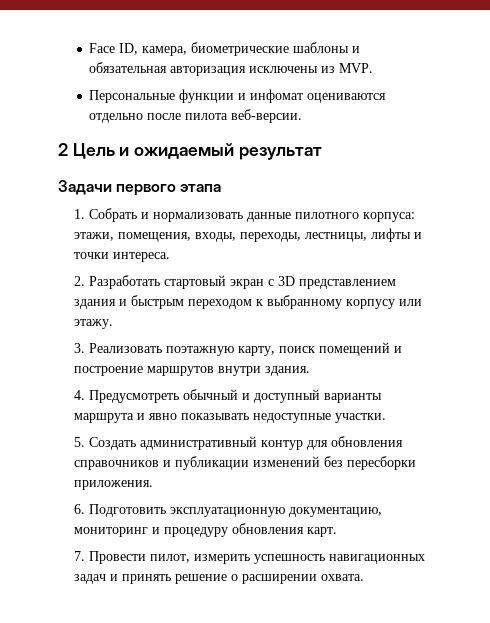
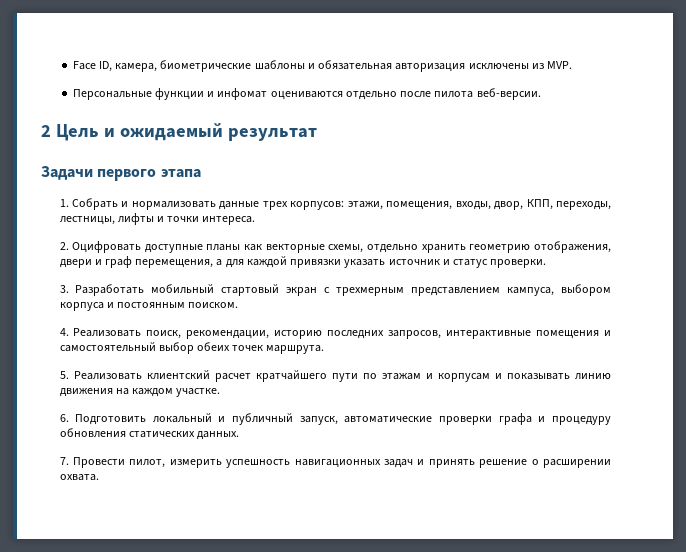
[294,212,415,222] пилотного корпуса: -> [262,201,345,210] трех корпусов:
(236, 237) none -> [494,199,553,210] двор, КПП,
[88,275,396,289] [73,295,422,309] [73,319,113,329] [73,342,402,356] [73,366,310,376] [73,389,382,403] [73,413,386,423] [73,436,403,450] [73,456,416,470] [73,480,153,490] [73,504,382,517] [73,527,148,537] Разработать стартовый экран с 3D представлением здания и быстрым переходом к выбранному корпусу или этажу. // 3. Реализовать поэтажную карту, поиск помещений и построение маршрутов внутри здания. // 4. Предусмотреть обычный и доступный варианты маршрута и явно показывать недоступные участки. // 5. Создать административный контур для обновления справочников и публикации изменений без пересборки приложения. // 6. Подготовить эксплуатационную документацию, мониторинг -> [72,241,611,253] [59,256,547,268] [59,284,611,296] [59,302,239,311] [59,328,611,339] [59,342,325,354] [59,370,612,382] [59,388,221,397] [59,413,532,425] Оцифровать доступные планы как векторные схемы, отдельно хранить геометрию отображения, двери и граф перемещения, а для каждой привязки указать источник и статус проверки. // 3. Разработать мобильный стартовый экран с трехмерным представлением кампуса, выбором корпуса и постоянным поиском. // 4. Реализовать поиск, рекомендации, историю последних запросов, интерактивные помещения и самостоятельный выбор обеих точек маршрута. // 5. Реализовать клиентский расчет кратчайшего пути по этажам и корпусам и показывать линию движения на каждом участке. // 6. Подготовить локальный и публичный запуск, автоматические проверки графа
[306,527,337,537] карт. -> [128,431,240,440] статических данных.

